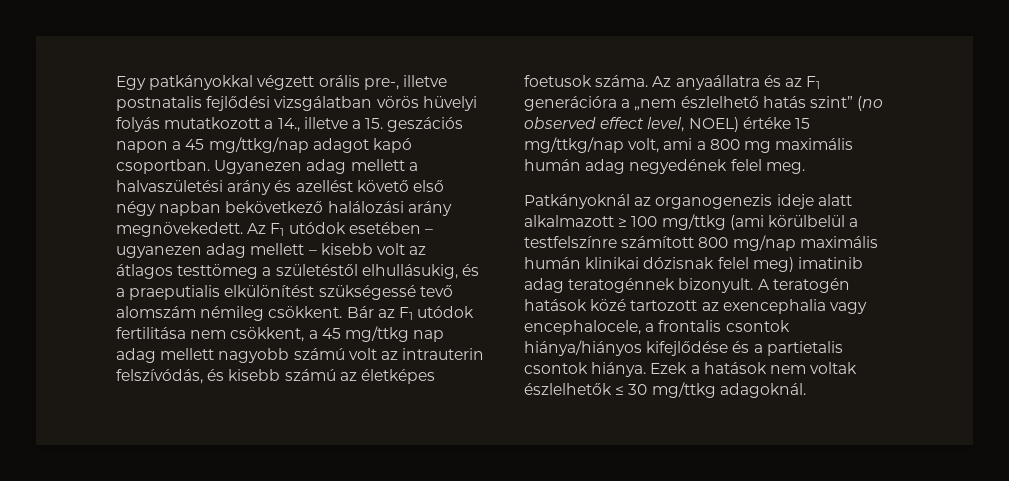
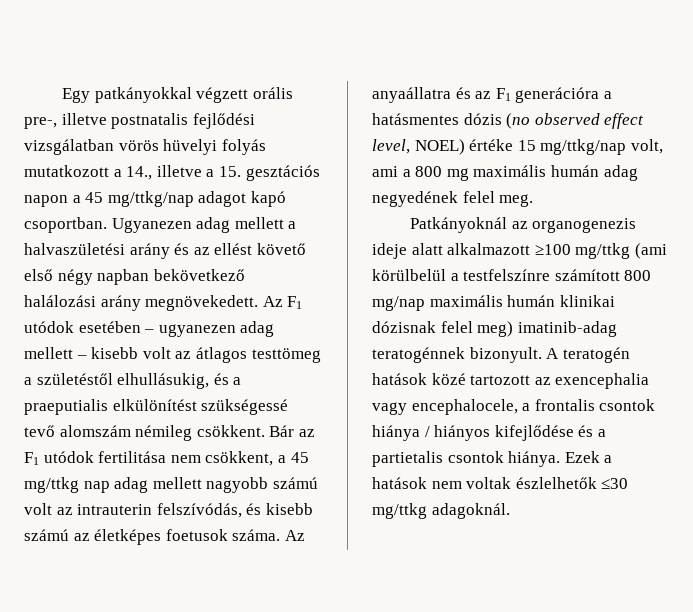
[387,117,464,132] geszációs -> [245,165,320,181] gesztációs
[295,180,353,192] azellést -> [193,243,253,255] az ellést
[634,96,853,111] „nem észlelhető hatás szint” -> [372,113,502,125] hatásmentes dózis
[618,216,658,227] ≥ 100 -> [534,244,571,255] ≥100
[797,257,863,269] [524,278,564,293] imatinib adag -> [517,321,617,337] imatinib-adag
[524,340,642,356] hiánya/hiányos -> [372,425,491,441] hiánya / hiányos
[615,384,648,395] ≤ 30 -> [601,478,629,489] ≤30

